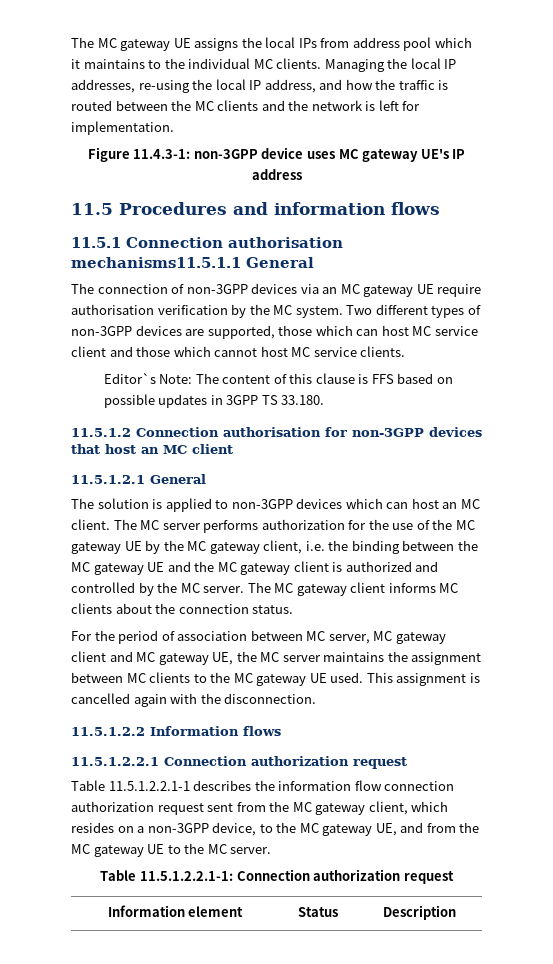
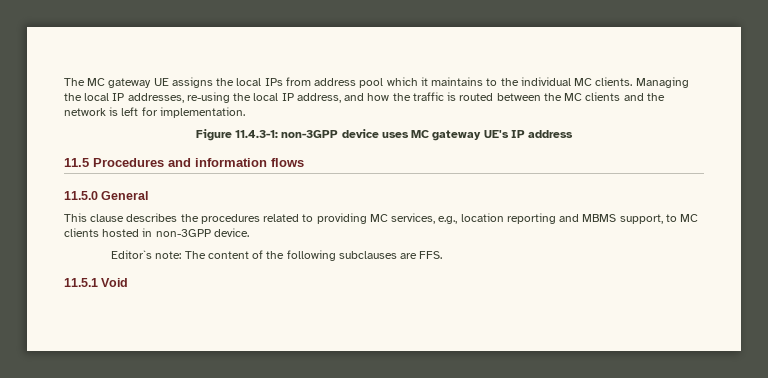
[71,237,343,248] [71,257,314,268] [71,283,482,297] [71,304,481,318] [71,325,478,339] [71,346,406,357] 11.5.1 Connection authorisation mechanisms11.5.1.1 General // The connection of non-3GPP devices via an MC gateway UE require authorisation verification by the MC system. Two different types of non-3GPP devices are supported, those which can host MC service client and those which cannot host MC service clients. -> [64,191,149,200] [64,213,699,224] [64,228,249,237] 11.5.0 General // This clause describes the procedures related to providing MC services, e.g., location reporting and MBMS support, to MC clients hosted in non-3GPP device.
[159,374,193,384] Note: -> [155,251,182,259] note:
[289,373,453,384] [103,394,325,408] [71,427,482,437] [71,444,233,454] [71,474,206,484] [71,498,480,512] [71,519,475,533] [71,540,478,554] [71,561,439,575] [71,582,459,596] [71,603,294,614] [71,630,446,644] [71,651,482,665] [71,672,480,686] [71,693,317,707] [71,726,281,736] [71,756,407,769] [71,780,455,791] [71,801,449,815] [71,822,480,836] [71,843,272,857] [100,869,454,884] [107,905,244,917] [298,907,338,917] [383,905,456,920] this clause is FFS based on possible updates in 3GPP TS 33.180. // 11.5.1.2 Connection authorisation for non-3GPP devices that host an MC client // 11.5.1.2.1 General // The solution is applied to non-3GPP devices which can host an MC client. The MC server performs authorization for the use of the MC gateway UE by the MC gateway client, i.e. the binding between the MC gateway UE and the MC gateway client is authorized and controlled by the MC server. The MC gateway client informs MC clients about the connection status. // For the period of association between MC server, MC gateway client and MC gateway UE, the MC server maintains the assignment between MC clients to the MC gateway UE used. This assignment is cancelled again with the disconnection. // 11.5.1.2.2 Information flows // 11.5.1.2.2.1 Connection authorization request // Table 11.5.1.2.2.1-1 describes the information flow connection authorization request sent from the MC gateway client, which resides on a non-3GPP device, to the MC gateway UE, and from the MC gateway UE to the MC server. // Table 11.5.1.2.2.1-1: Connection authorization request // Information element | Status | Description -> [266,250,443,261] [64,278,129,287] the following subclauses are FFS. // 11.5.1 Void

